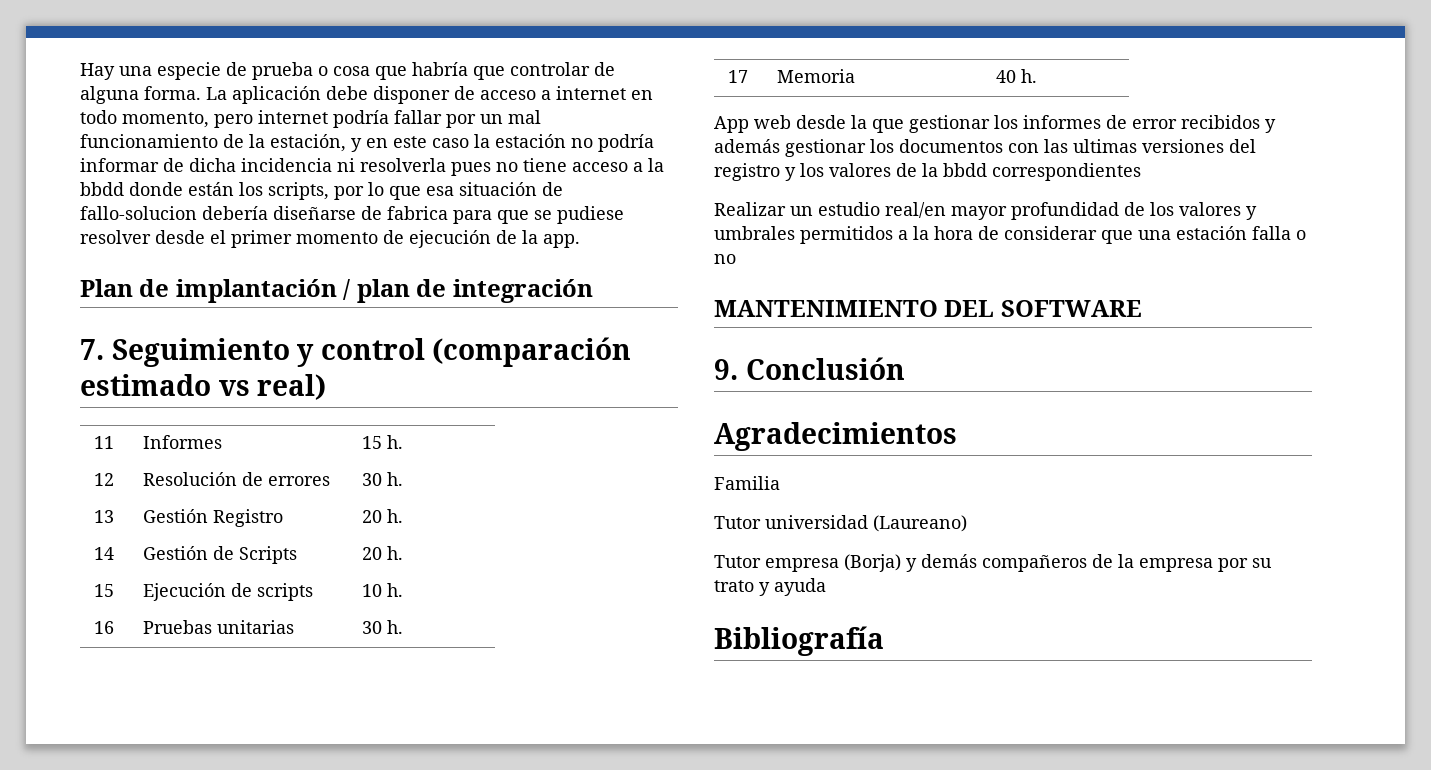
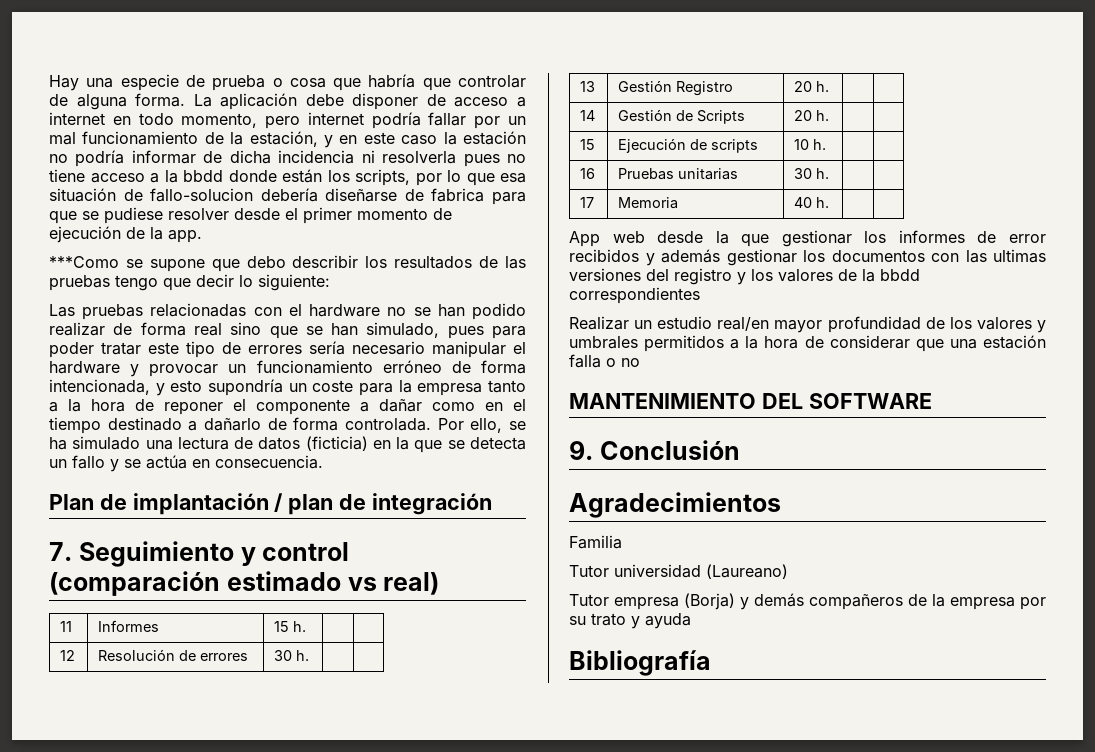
(580, 241) none -> [49,255,527,272] [49,274,330,291] [49,303,526,320] [49,322,526,339] [49,341,526,358] [49,360,526,377] [49,379,526,396] [49,399,526,415] [49,417,526,434] [49,436,526,453] [49,455,323,472] // ***Como se supone que debo describir los resultados de las pruebas tengo que decir lo siguiente: // Las pruebas relacionadas con el hardware no se han podido realizar de forma real sino que se han simulado, pues para poder tratar este tipo de errores sería necesario manipular el hardware y provocar un funcionamiento erróneo de forma intencionada, y esto supondría un coste para la empresa tanto a la hora de reponer el componente a dañar como en el tiempo destinado a dañarlo de forma controlada. Por ello, se ha simulado una lectura de datos (ficticia) en la que se detecta un fallo y se actúa en consecuencia.

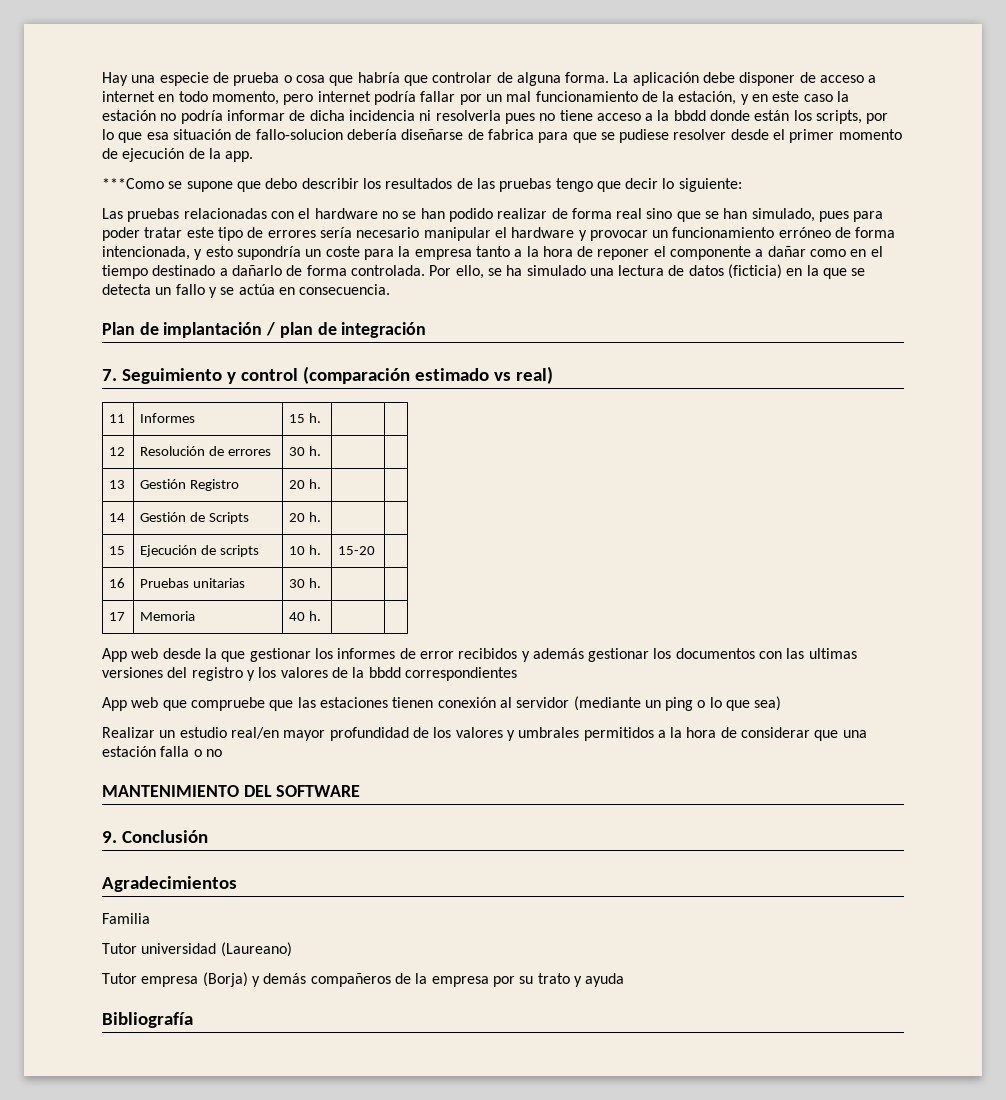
(827, 144) none -> [338,546,376,555] 15-20
(700, 295) none -> [102,696,782,711] // App web que compruebe que las estaciones tienen conexión al servidor (mediante un ping o lo que sea)

